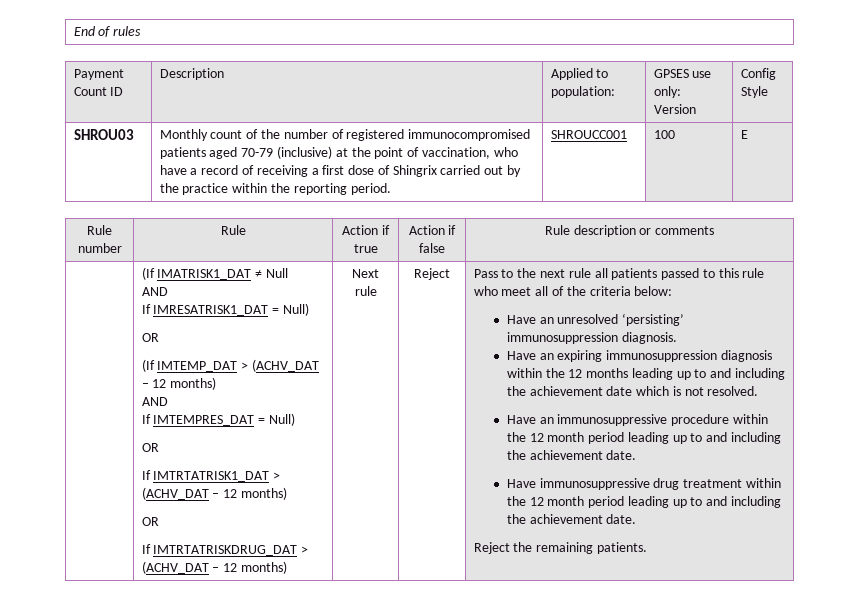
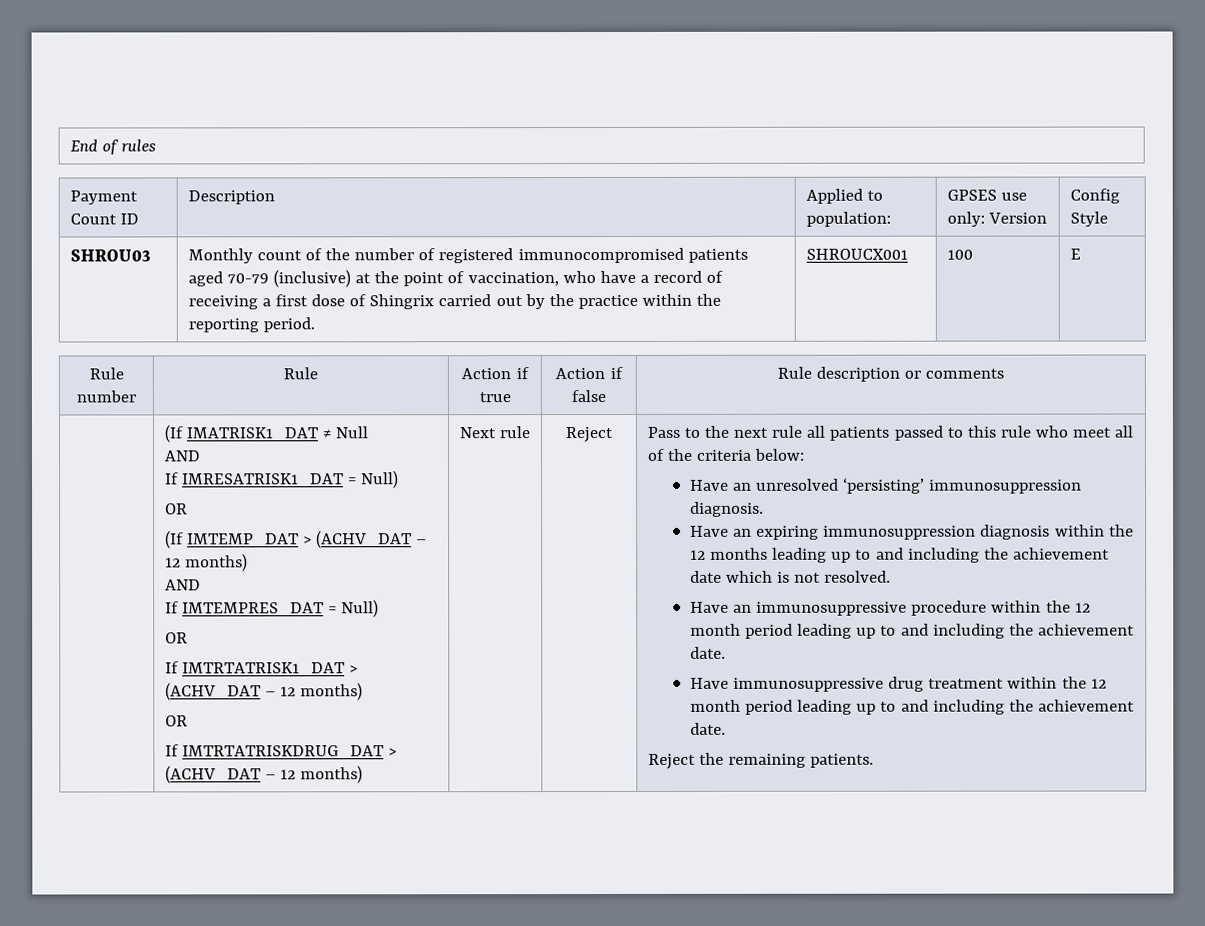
[550,130,627,139] SHROUCC001 -> [805,248,908,260] SHROUCX001

